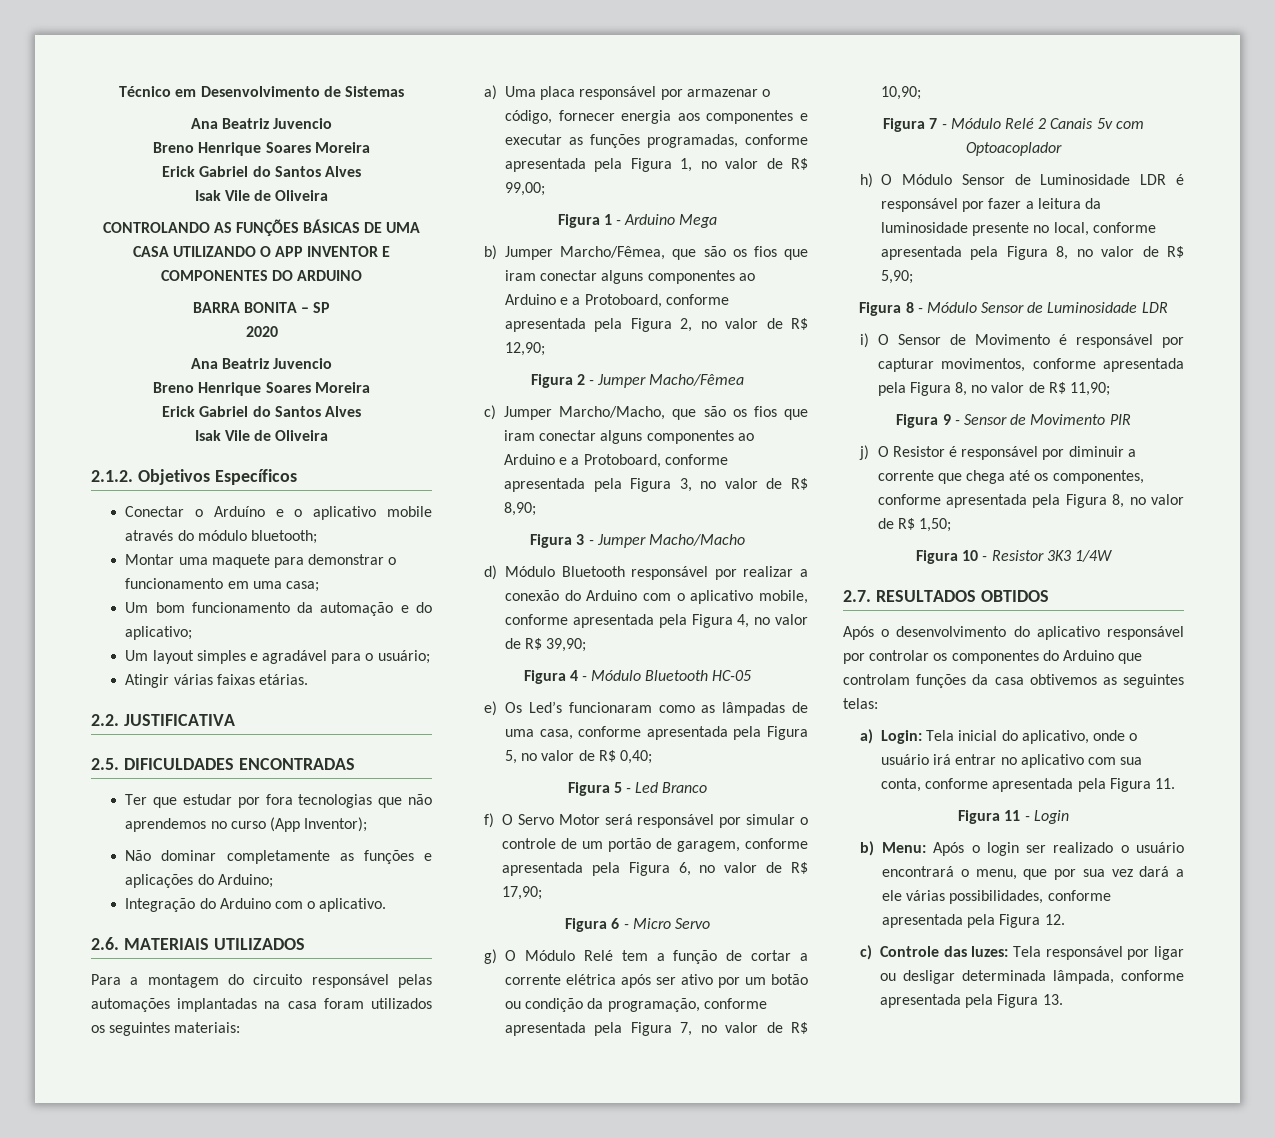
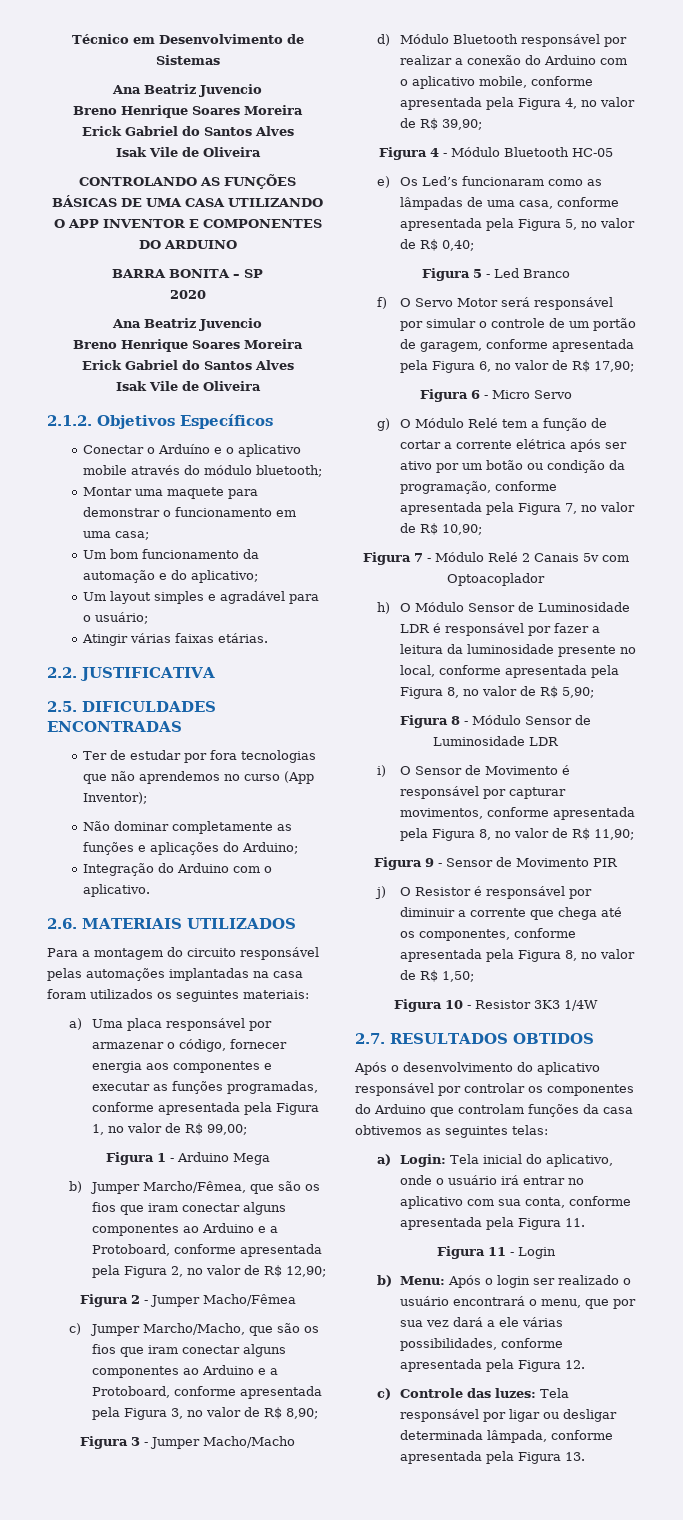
[153,797,178,808] que -> [110,750,127,760] de

